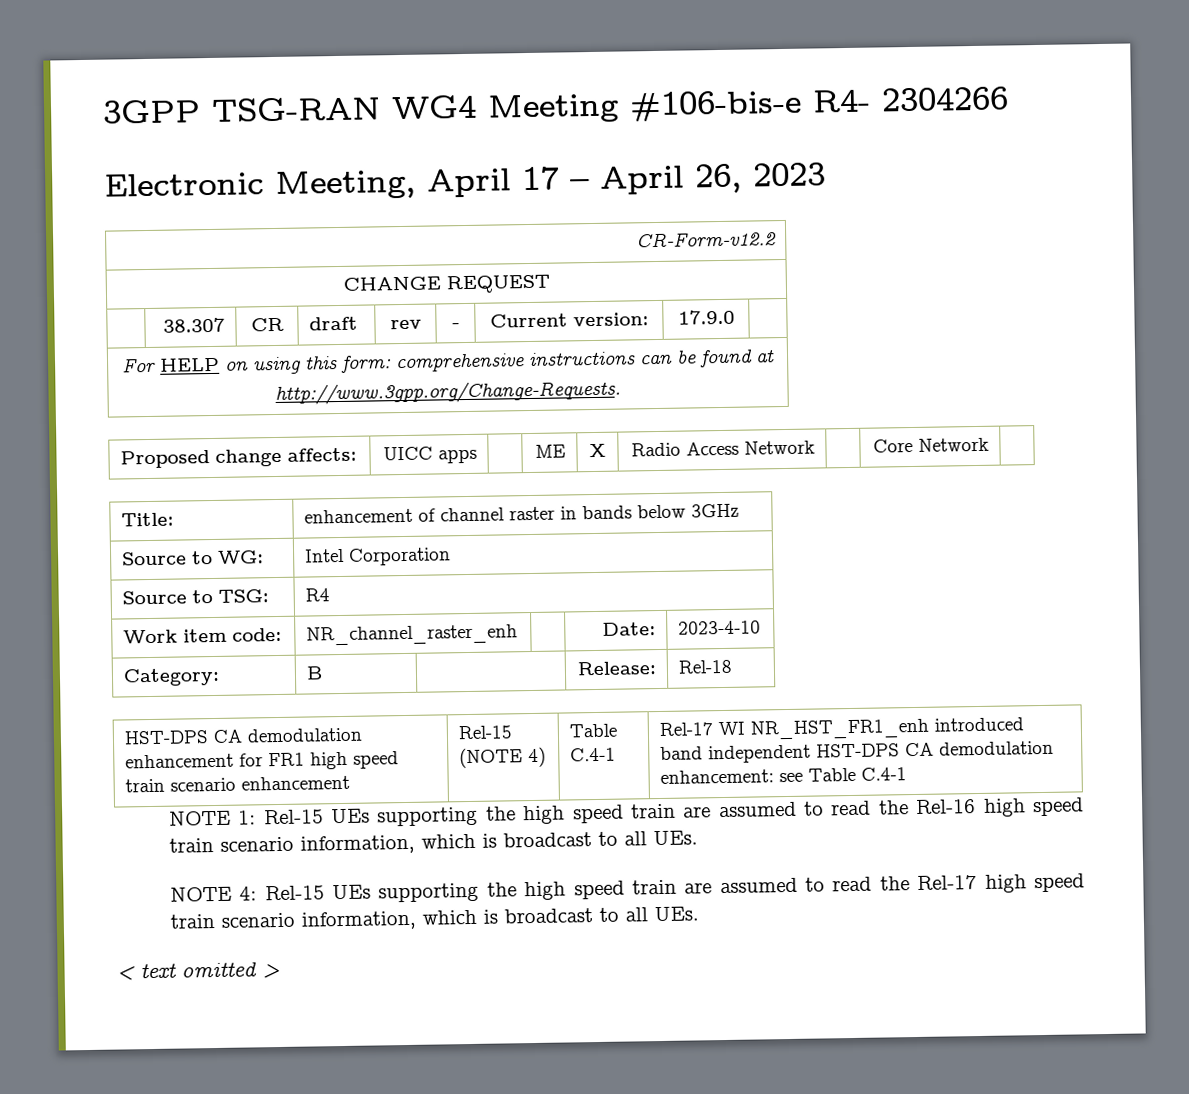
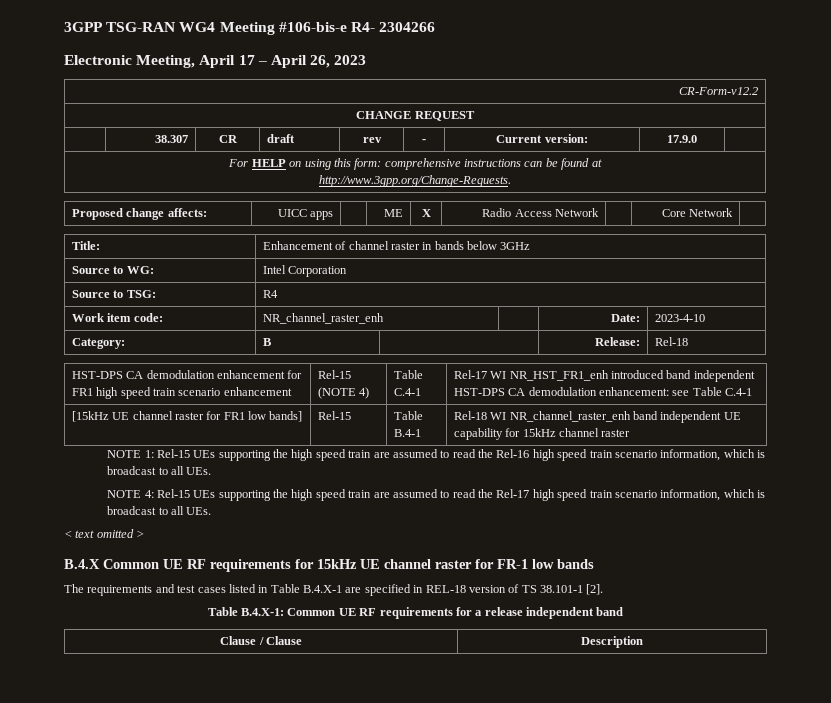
[303,508,413,524] enhancement -> [262,241,333,250] Enhancement
(907, 774) none -> [71,411,303,422] [317,411,351,420] [393,411,423,420] [393,429,421,437] [453,411,741,423] [453,428,631,440] // [15kHz UE channel raster for FR1 low bands] | Rel-15 | Table B.4-1 | Rel-18 WI NR_channel_raster_enh band independent UE capability for 15kHz channel raster
(280, 971) none -> [64,559,594,572] [64,584,604,596] [207,607,624,619] [220,636,302,645] [581,636,643,648] // B.4.X Common UE RF requirements for 15kHz UE channel raster for FR-1 low bands // The requirements and test cases listed in Table B.4.X-1 are specified in REL-18 version of TS 38.101-1 [2]. // Table B.4.X-1: Common UE RF requirements for a release independent band // Clause / Clause | Description

